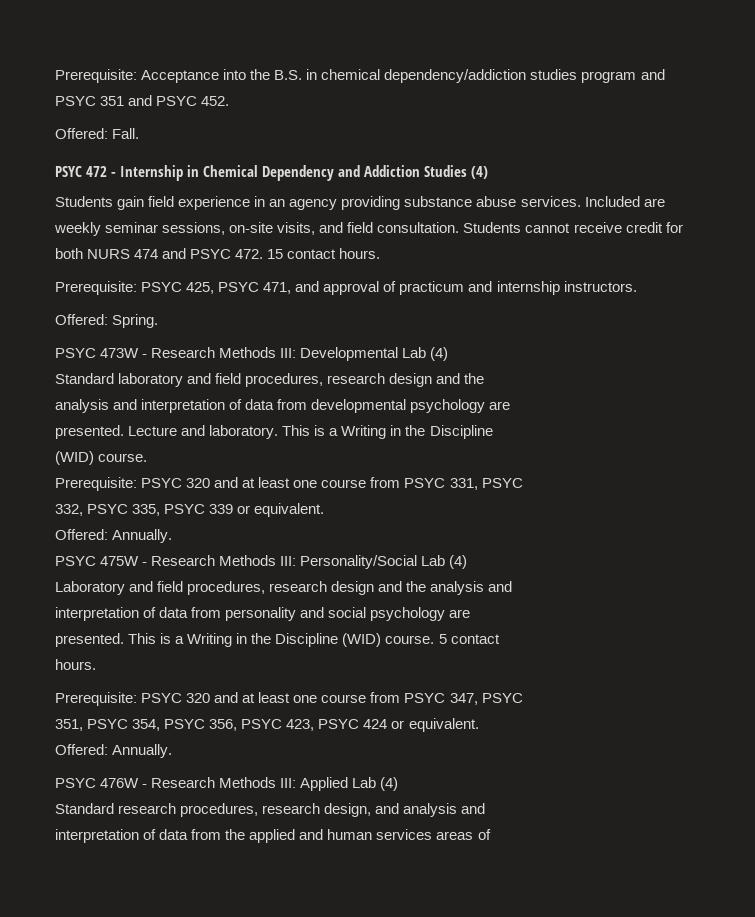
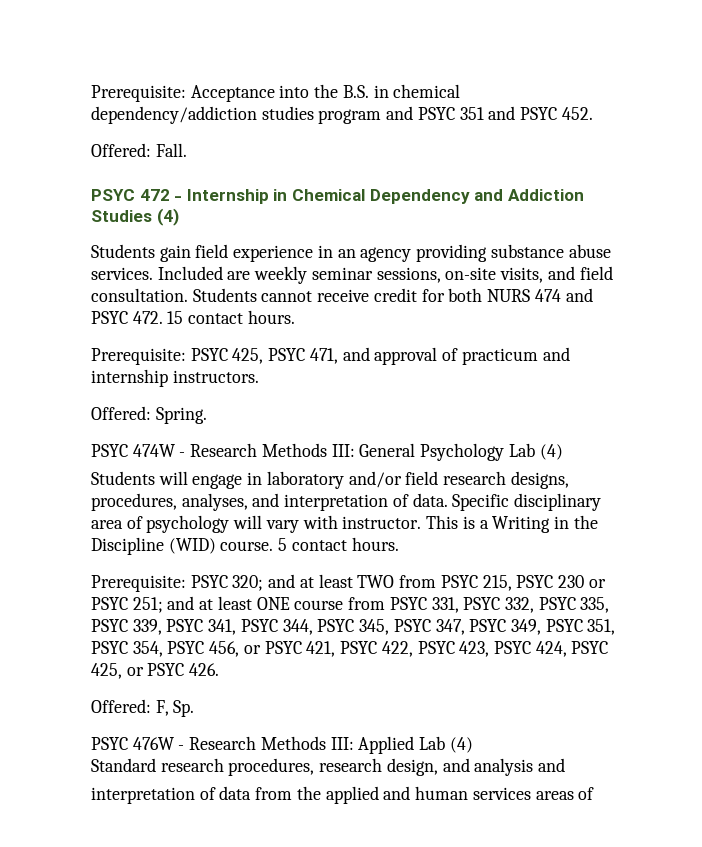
[100,347,449,361] [55,373,485,387] [55,399,511,413] [55,425,493,439] [55,451,148,465] [55,477,523,491] [55,503,325,517] [55,529,173,543] [55,555,468,569] [55,581,513,595] [55,607,471,621] [55,633,124,647] 473W - Research Methods III: Developmental Lab (4) // Standard laboratory and field procedures, research design and the // analysis and interpretation of data from developmental psychology are // presented. Lecture and laboratory. This is a Writing in the Discipline // (WID) course. // Prerequisite: PSYC 320 and at least one course from PSYC 331, PSYC // 332, PSYC 335, PSYC 339 or equivalent. // Offered: Annually. // PSYC 475W - Research Methods III: Personality/Social Lab (4) // Laboratory and field procedures, research design and the analysis and // interpretation of data from personality and social psychology are // presented. -> [132,443,563,461] [91,471,569,489] [91,493,602,511] [91,515,422,533] 474W - Research Methods III: General Psychology Lab (4) // Students will engage in laboratory and/or field research designs, procedures, analyses, and interpretation of data. Specific disciplinary area of psychology will vary with instructor.
[55,659,96,670] [55,692,401,706] // hours. // Prerequisite: PSYC 320 and at least one course from -> [351,537,399,551] [91,574,606,592] [91,596,610,613] [91,619,390,635] hours. // Prerequisite: PSYC 320; and at least TWO from PSYC 215, PSYC 230 or PSYC 251; and at least ONE course from PSYC 331, PSYC 332, PSYC 335, PSYC 339, PSYC 341, PSYC 344, PSYC 345,
(523, 698) // -> [510,619,583,635] 349, PSYC
[209,718,479,732] [55,744,173,758] 356, PSYC 423, PSYC 424 or equivalent. // Offered: Annually. -> [209,641,609,657] [91,663,220,679] [91,699,195,717] 456, or PSYC 421, PSYC 422, PSYC 423, PSYC 424, PSYC 425, or PSYC 426. // Offered: F, Sp.

